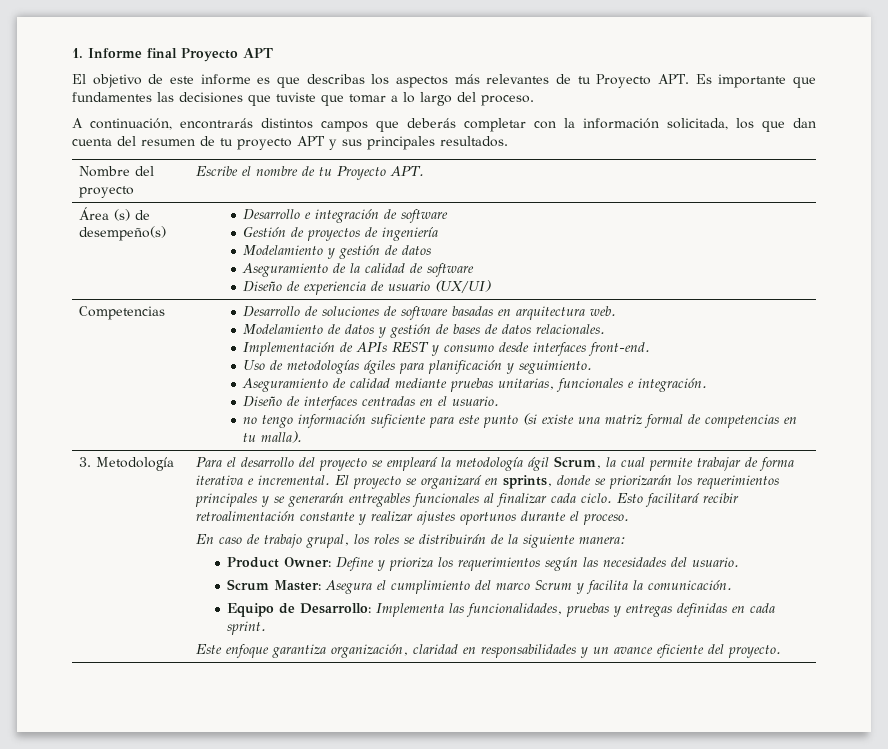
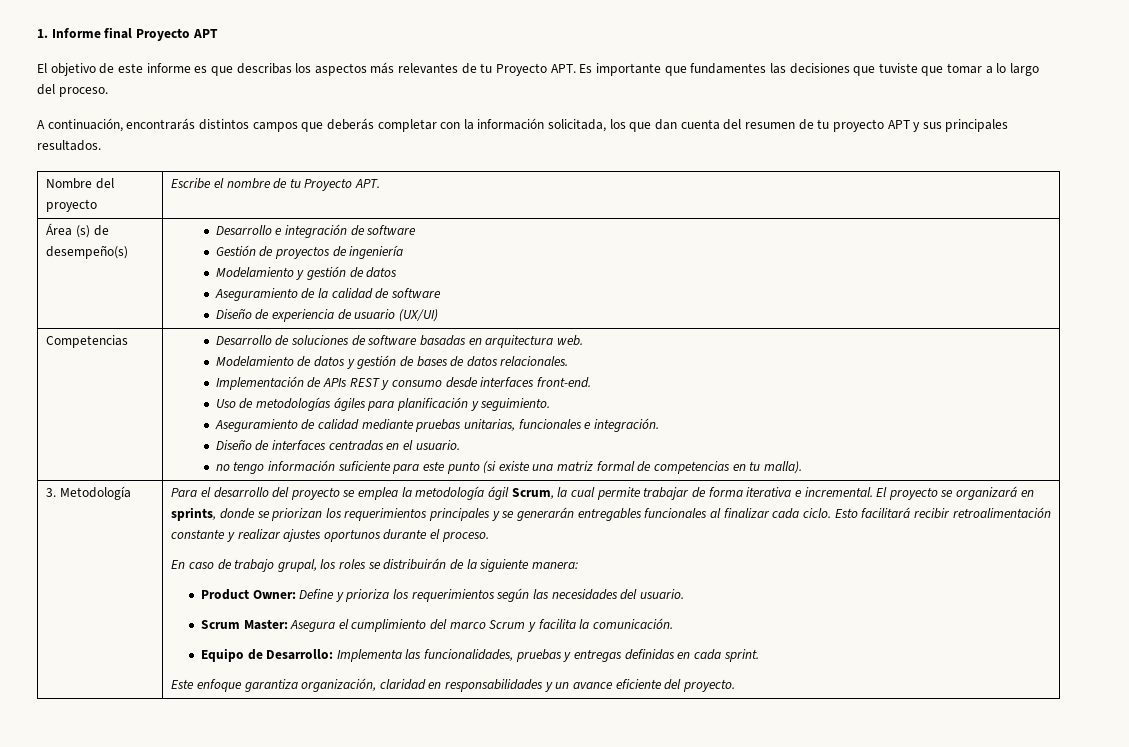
[387,457,439,471] empleará -> [358,487,399,500] emplea
[609,475,673,489] priorizarán -> [271,508,323,521] priorizan

